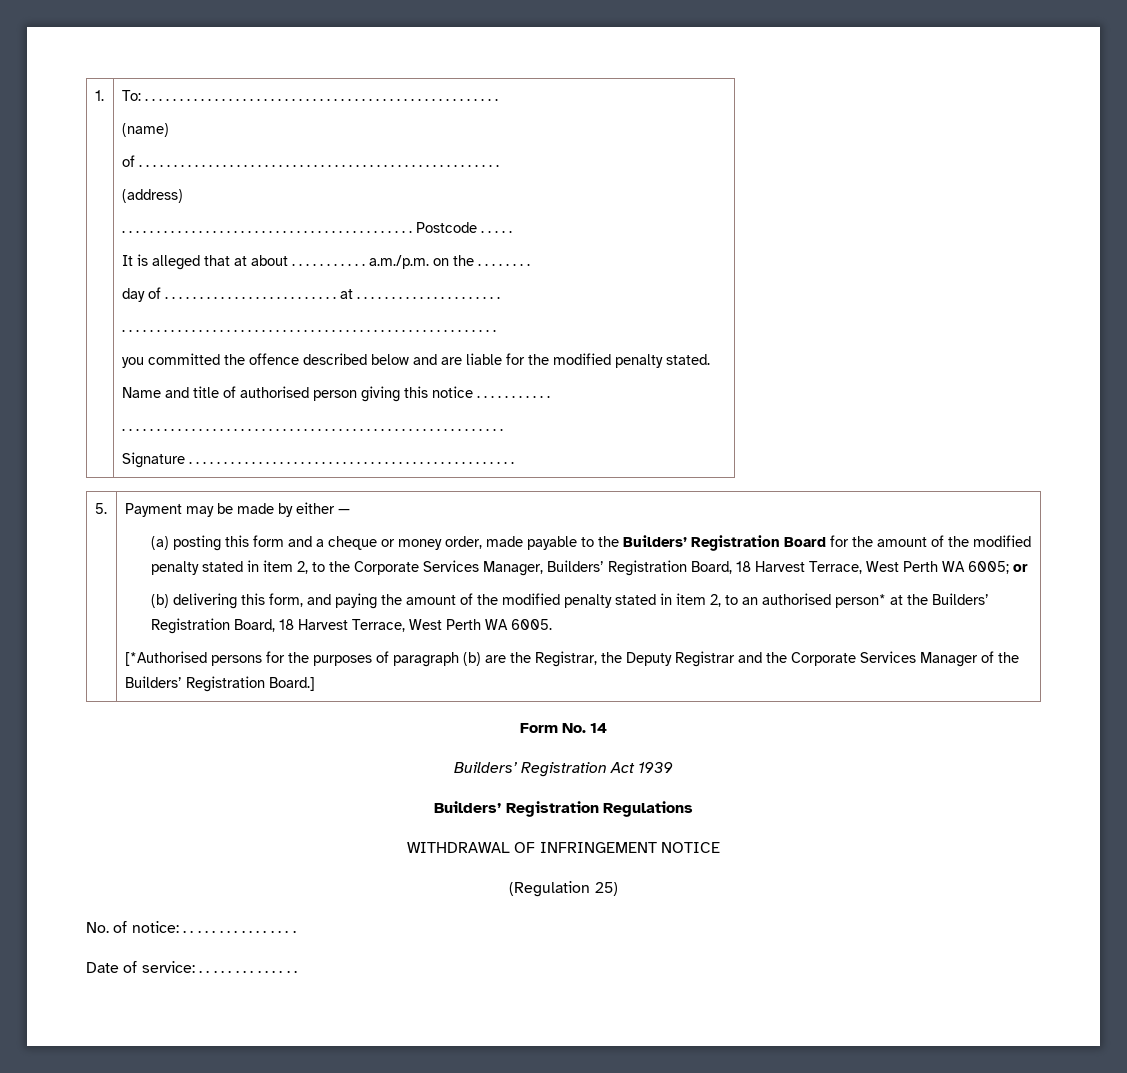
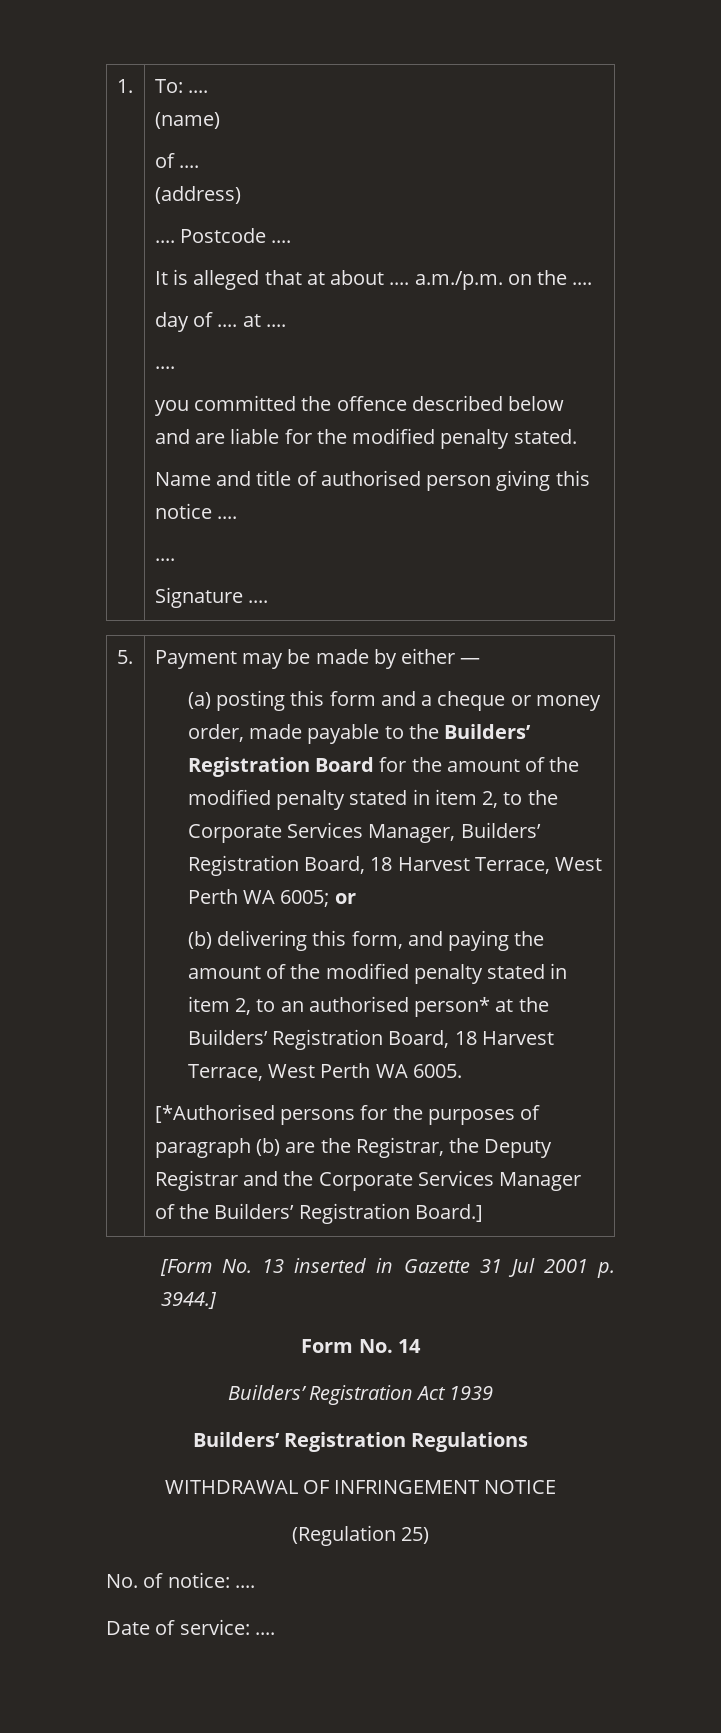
[144,98,498,101] [121,123,169,137] [121,155,499,167] [121,189,183,203] [121,222,512,233] . . . . . . . . . . . . . . . . . . . . . . . . . . . . . . . . . . . . . . . . . . . . . . . . . . . // (name) // of . . . . . . . . . . . . . . . . . . . . . . . . . . . . . . . . . . . . . . . . . . . . . . . . . . . . // (address) // . . . . . . . . . . . . . . . . . . . . . . . . . . . . . . . . . . . . . . . . . . Postcode . . . . . -> [187,90,208,93] [154,112,220,129] [154,153,200,168] [154,186,241,204] [154,228,292,243] .... // (name) // of .... // (address) // .... Postcode ....
[291,255,530,269] [121,287,500,302] [121,329,496,332] . . . . . . . . . . . a.m./p.m. on the . . . . . . . . // day of . . . . . . . . . . . . . . . . . . . . . . . . . at . . . . . . . . . . . . . . . . . . . . . // . . . . . . . . . . . . . . . . . . . . . . . . . . . . . . . . . . . . . . . . . . . . . . . . . . . . . . -> [389,270,593,290] [154,312,286,332] [154,366,175,369] .... a.m./p.m. on the .... // day of .... at .... // ....
[476,395,550,398] [121,428,503,431] [121,452,514,468] . . . . . . . . . . . // . . . . . . . . . . . . . . . . . . . . . . . . . . . . . . . . . . . . . . . . . . . . . . . . . . . . . . . // Signature . . . . . . . . . . . . . . . . . . . . . . . . . . . . . . . . . . . . . . . . . . . . . . . -> [217,516,238,519] [154,558,175,561] [154,587,269,608] .... // .... // Signature ....
(315, 684) none -> [159,1258,615,1278] [160,1292,217,1309] // [Form No. 13 inserted in Gazette 31 Jul 2001 p. 3944.]
[182,930,296,933] [86,961,298,973] . . . . . . . . . . . . . . . . // Date of service: . . . . . . . . . . . . . . -> [234,1585,255,1588] [106,1619,275,1635] .... // Date of service: ....

